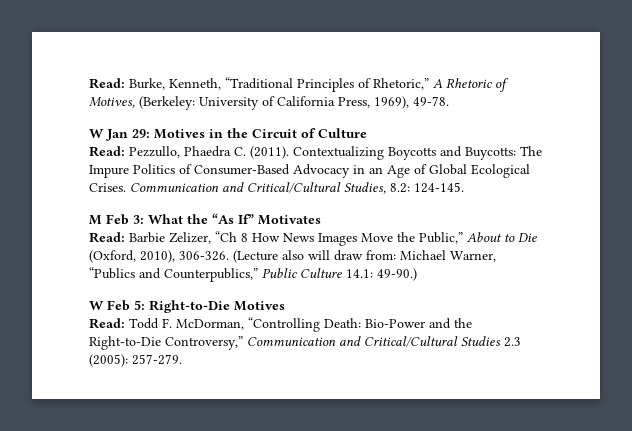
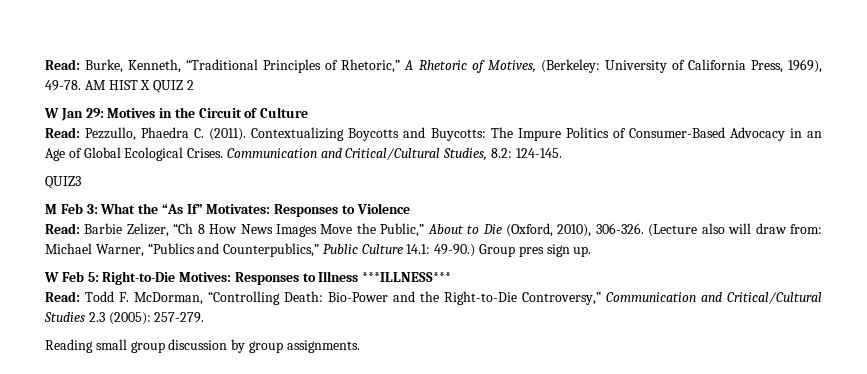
(449, 101) none -> [84,80,194,93] AM HIST X QUIZ 2
(464, 187) none -> [45,176,81,189] // QUIZ3
[258,215,321,225] Motivates -> [206,203,410,217] Motivates: Responses to Violence
(417, 274) none -> [479,244,592,257] Group pres sign up.
[234,301,285,311] Motives -> [179,271,452,285] Motives: Responses to Illness ***ILLNESS***
(182, 359) none -> [45,339,360,353] // Reading small group discussion by group assignments.

